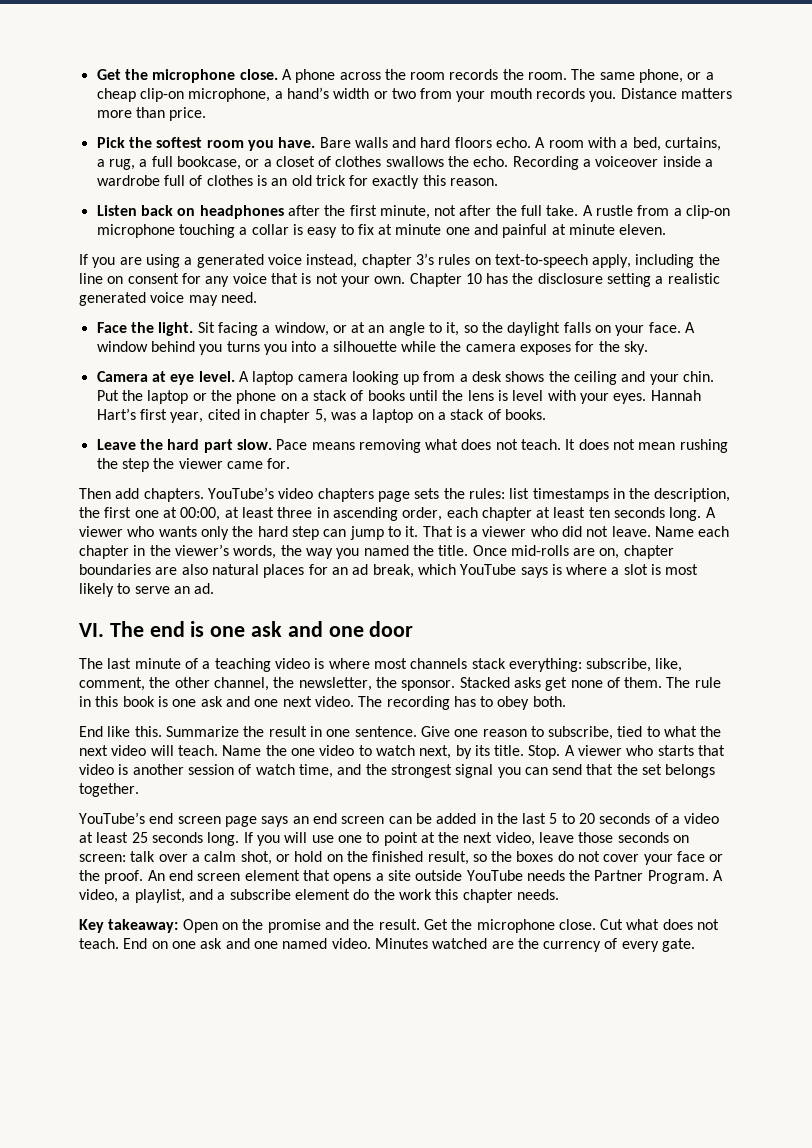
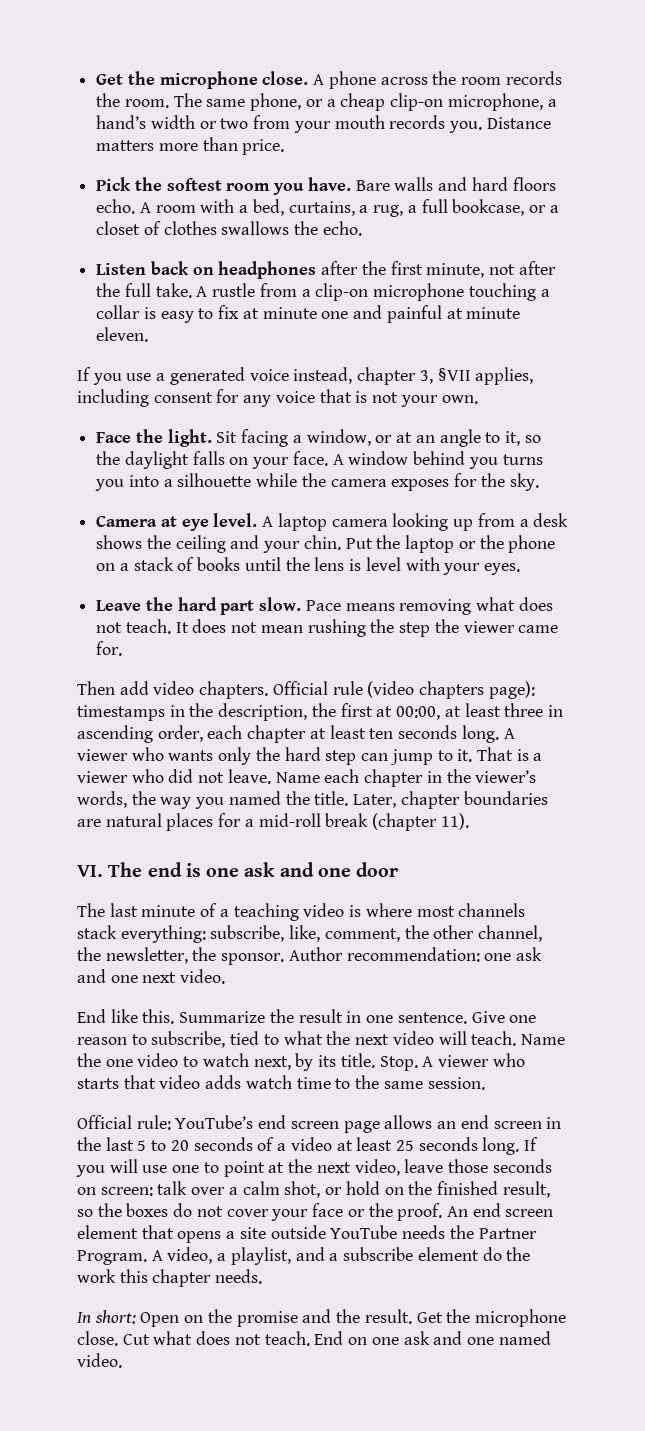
[512,156,714,170] [96,175,499,189] Recording a voiceover inside a wardrobe full of clothes is an old trick for exactly this reason. -> (362, 228) none
[119,254,180,268] are using -> [126,373,152,381] use
[415,253,720,268] [79,273,124,284] 3’s rules on text-to-speech apply, including the line on -> [419,367,534,385] [77,389,149,407] 3, §VII applies, including
[409,273,720,287] [79,292,257,306] Chapter 10 has the disclosure setting a realistic generated voice may need. -> (478, 399) none
[650,390,701,401] [96,408,547,423] Hannah Hart’s first year, cited in chapter 5, was a laptop on a stack of books. -> (520, 569) none
[143,487,530,502] chapters. YouTube’s video chapters page sets the rules: list -> [153,681,535,699] video chapters. Official rule (video chapters page):
[134,510,159,518] one -> (373, 710) none
[472,545,620,559] Once mid-rolls are on, -> [353,794,397,808] Later,
[181,564,208,575] also -> (101, 823) none
[331,564,699,578] [79,583,215,597] an ad break, which YouTube says is where a slot is most likely to serve an ad. -> [244,813,469,831] a mid-roll break (chapter 11).
[459,677,721,691] [79,696,168,707] Stacked asks get none of them. The rule in this book is -> [288,947,480,962] Author recommendation:
[358,696,566,710] The recording has to obey both. -> (226, 976) none
[118,764,716,778] [79,783,139,797] is another session of watch time, and the strongest signal you can send that the set belongs together. // -> [205,1075,485,1090] [77,1115,171,1130] adds watch time to the same session. // Official rule:
[261,816,289,827] says -> [384,1115,433,1129] allows
[388,813,477,824] can be added -> (542, 1125) none
[79,919,179,933] Key takeaway: -> [77,1310,136,1324] In short:
[374,938,696,952] Minutes watched are the currency of every gate. -> (122, 1360) none

